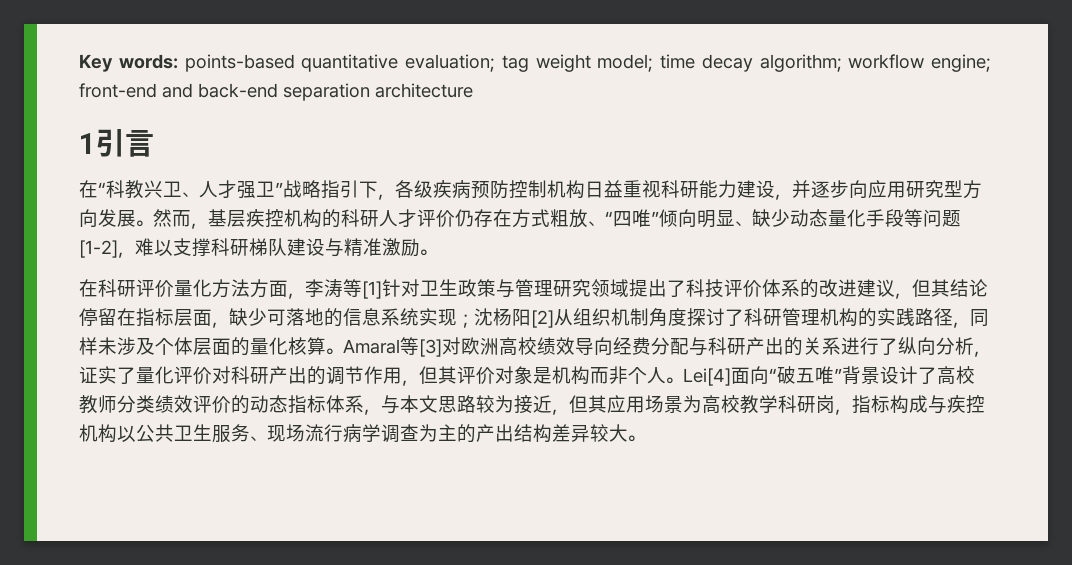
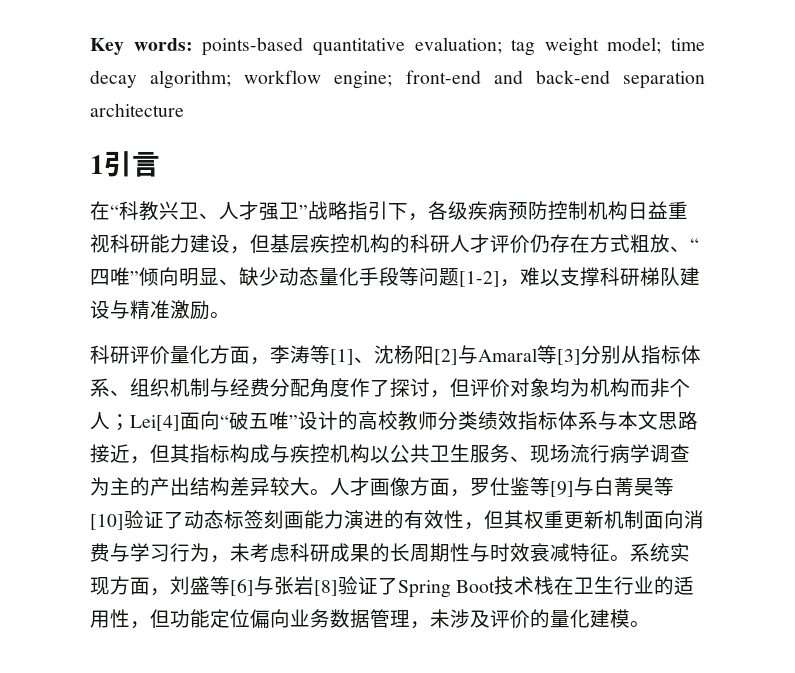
[792,180,982,199] [79,209,208,229] 并逐步向应用研究型方向发展。然而， -> [250,234,270,253] 但
[79,279,98,297] 在 -> (230, 315) none
[231,279,269,298] 法方 -> (230, 354) none
[382,279,988,299] [79,308,989,328] [79,337,991,357] [79,366,457,386] 针对卫生政策与管理研究领域提出了科技评价体系的改进建议，但其结论停留在指标层面，缺少可落地的信息系统实现；沈杨阳[2]从组织机制角度探讨了科研管理机构的实践路径，同样未涉及个体层面的量化核算。Amaral等[3]对欧洲高校绩效导向经费分配与科研产出的关系进行了纵向分析，证实了量化评价对科研产出的调节作用，但其 -> [354,345,701,365] [90,378,470,398] 、沈杨阳[2]与Amaral等[3]分别从指标体系、组织机制与经费分配角度作了探讨，但
[533,367,552,384] 是 -> [550,378,590,397] 均为
[666,377,683,384] 。 -> [110,414,130,431] ；
[842,366,937,384] 背景设计了 -> [298,411,358,430] 设计的
[193,395,381,415] 评价的动态指标体系， -> [518,411,598,430] 指标体系
[476,395,514,413] 较为 -> (698, 420) none
[607,395,852,415] 应用场景为高校教学科研岗， -> (190, 453) none
(645, 438) none -> [330,477,674,497] [90,510,704,530] [90,543,690,563] [90,576,695,598] [90,609,650,629] 人才画像方面，罗仕鉴等[9]与白菁昊等[10]验证了动态标签刻画能力演进的有效性，但其权重更新机制面向消费与学习行为，未考虑科研成果的长周期性与时效衰减特征。系统实现方面，刘盛等[6]与张岩[8]验证了Spring Boot技术栈在卫生行业的适用性，但功能定位偏向业务数据管理，未涉及评价的量化建模。

